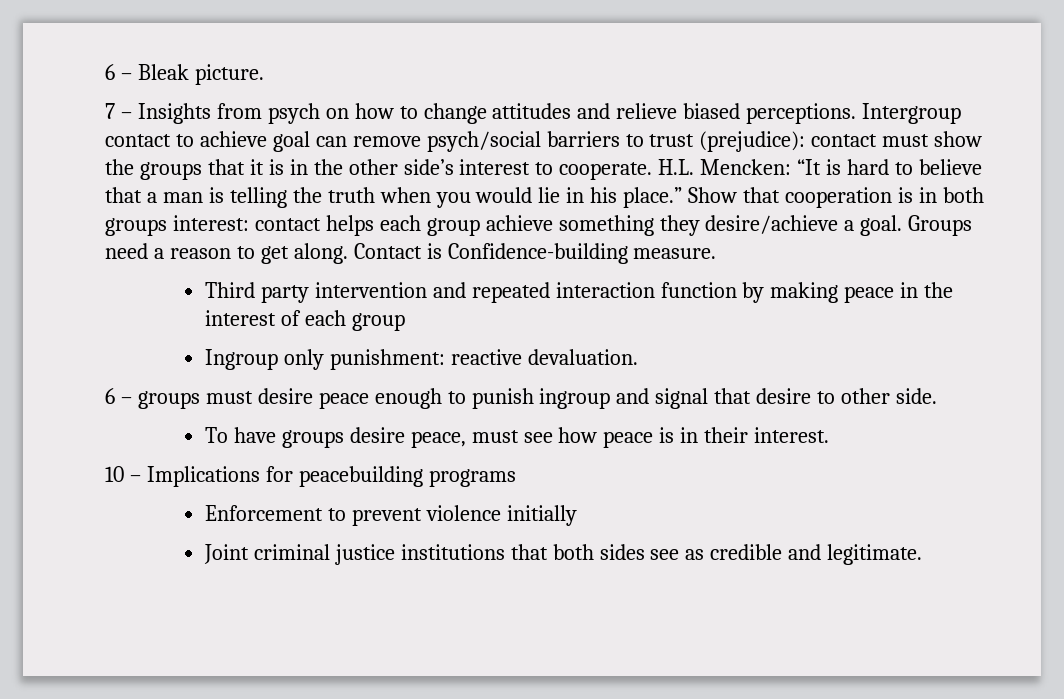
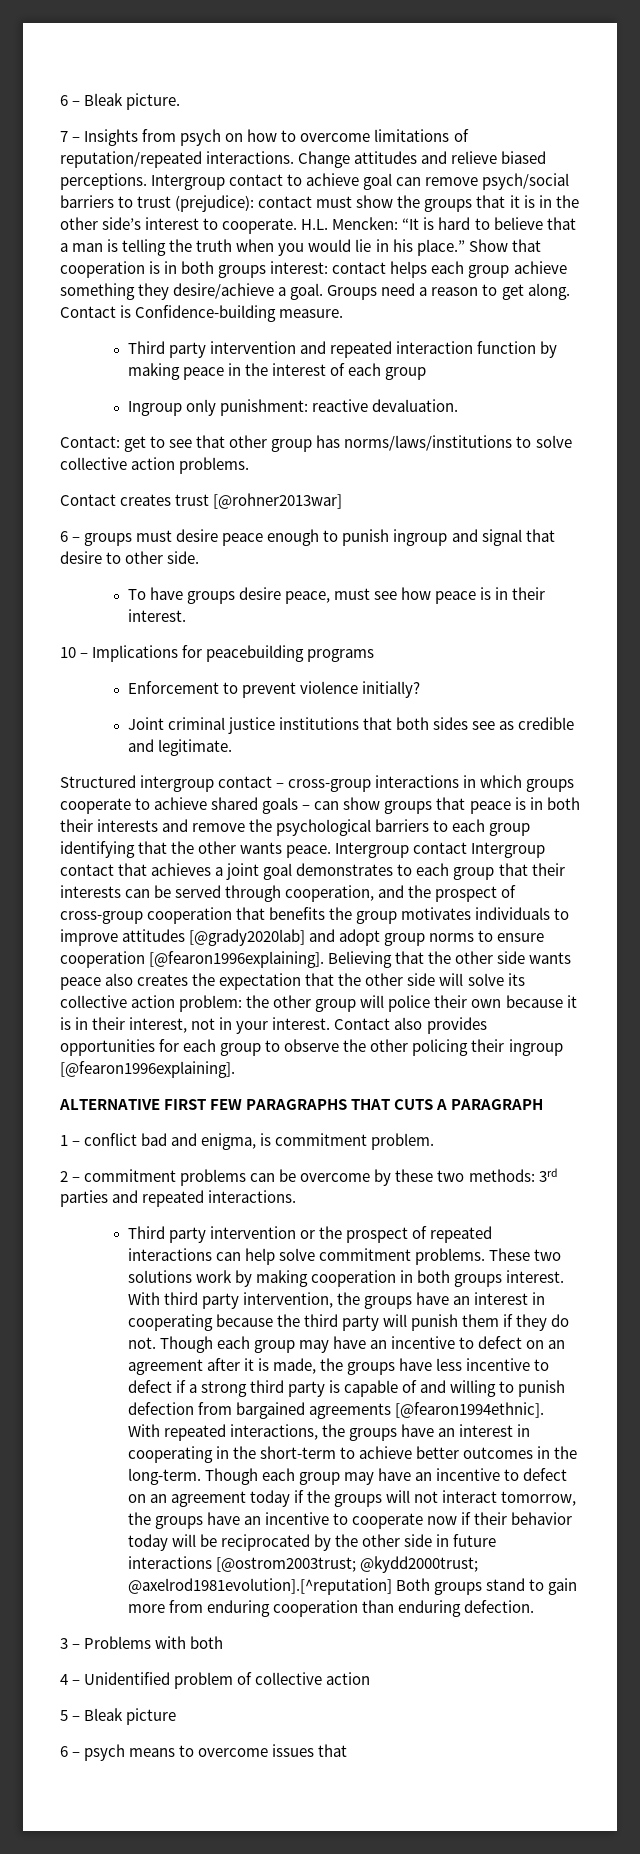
[423,103,487,124] change -> [300,129,469,142] [60,151,351,168] overcome limitations of reputation/repeated interactions. Change
(638, 357) none -> [60,435,572,452] [60,457,250,474] [60,493,343,509] // Contact: get to see that other group has norms/laws/institutions to solve collective action problems. // Contact creates trust [@rohner2013war]
[506,505,577,526] initially -> [361,681,420,698] initially?
(923, 554) none -> [60,775,575,792] [60,797,580,814] [60,819,531,836] [60,841,546,858] [60,863,565,880] [60,885,517,902] [60,907,570,924] [60,929,545,946] [60,951,572,968] [60,973,525,990] [60,995,577,1012] [60,1017,487,1034] [60,1039,563,1056] [60,1061,235,1078] [59,1099,544,1110] [60,1133,435,1150] [60,1168,558,1186] [60,1190,297,1207] [127,1226,493,1243] [127,1248,562,1265] [127,1270,565,1287] [127,1292,546,1309] [127,1314,570,1331] [127,1336,566,1353] [127,1358,550,1375] [127,1380,566,1397] [127,1402,544,1419] [127,1424,531,1441] [127,1446,578,1463] [127,1468,568,1485] [127,1490,577,1507] [127,1512,573,1529] [127,1534,497,1551] [127,1556,478,1573] [127,1578,578,1595] [127,1600,535,1617] [60,1636,224,1649] [60,1672,371,1689] [60,1708,177,1725] [60,1744,348,1761] // Structured intergroup contact – cross-group interactions in which groups cooperate to achieve shared goals – can show groups that peace is in both their interests and remove the psychological barriers to each group identifying that the other wants peace. Intergroup contact Intergroup contact that achieves a joint goal demonstrates to each group that their interests can be served through cooperation, and the prospect of cross-group cooperation that benefits the group motivates individuals to improve attitudes [@grady2020lab] and adopt group norms to ensure cooperation [@fearon1996explaining]. Believing that the other side wants peace also creates the expectation that the other side will solve its collective action problem: the other group will police their own because it is in their interest, not in your interest. Contact also provides opportunities for each group to observe the other policing their ingroup [@fearon1996explaining]. // ALTERNATIVE FIRST FEW PARAGRAPHS THAT CUTS A PARAGRAPH // 1 – conflict bad and enigma, is commitment problem. // 2 – commitment problems can be overcome by these two methods: 3rd parties and repeated interactions. // Third party intervention or the prospect of repeated interactions can help solve commitment problems. These two solutions work by making cooperation in both groups interest. With third party intervention, the groups have an interest in cooperating because the third party will punish them if they do not. Though each group may have an incentive to defect on an agreement after it is made, the groups have less incentive to defect if a strong third party is capable of and willing to punish defection from bargained agreements [@fearon1994ethnic]. With repeated interactions, the groups have an interest in cooperating in the short-term to achieve better outcomes in the long-term. Though each group may have an incentive to defect on an agreement today if the groups will not interact tomorrow, the groups have an incentive to cooperate now if their behavior today will be reciprocated by the other side in future interactions [@ostrom2003trust; @kydd2000trust; @axelrod1981evolution].[^reputation] Both groups stand to gain more from enduring cooperation than enduring defection. // 3 – Problems with both // 4 – Unidentified problem of collective action // 5 – Bleak picture // 6 – psych means to overcome issues that

